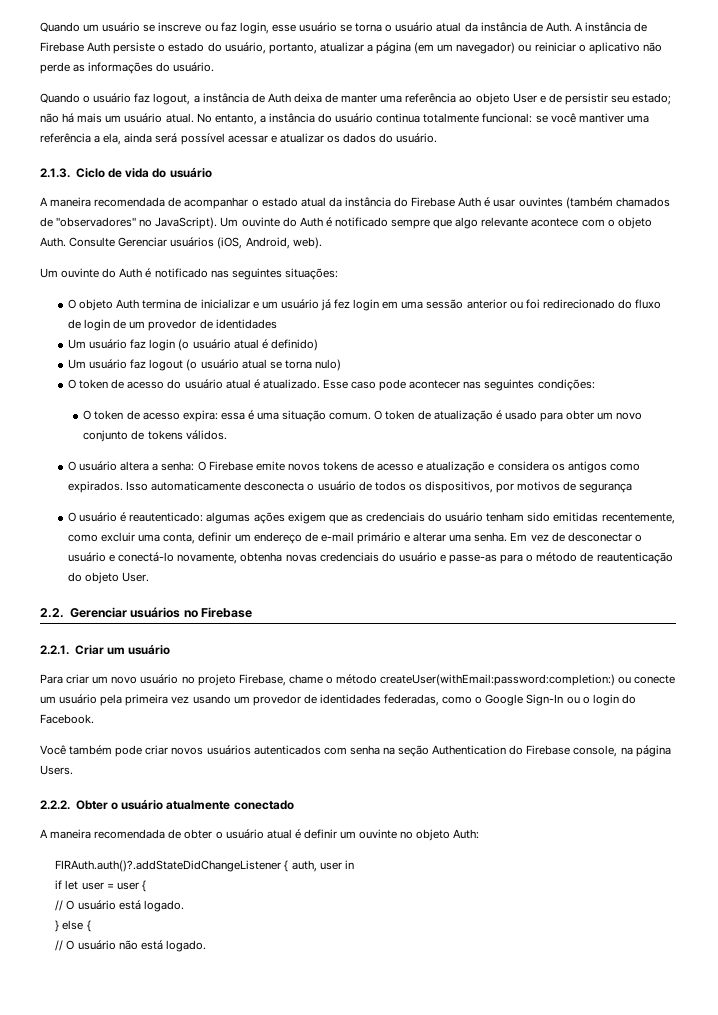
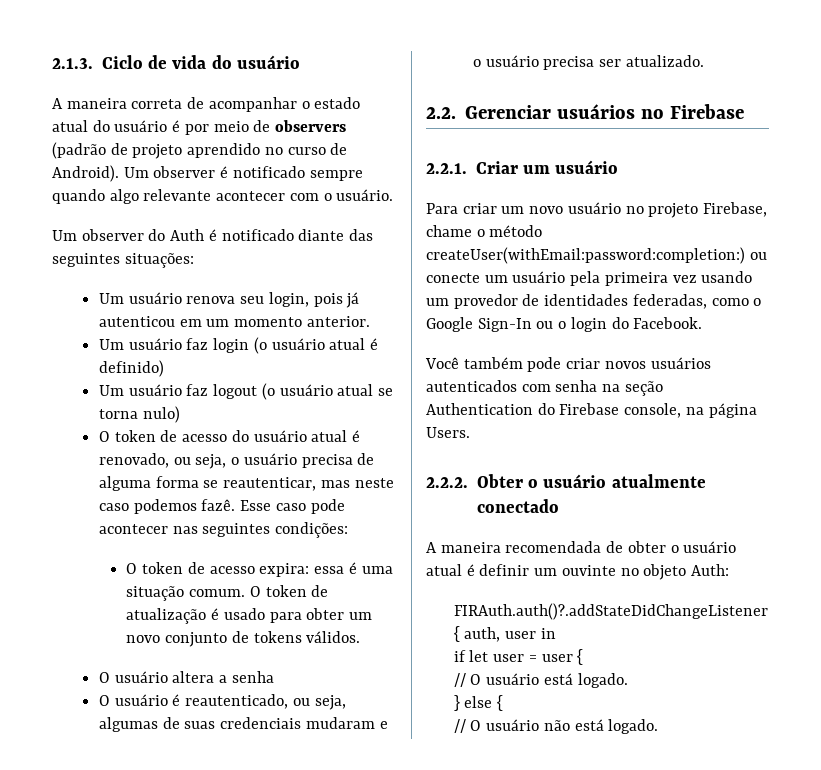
[40,22,648,34] [40,42,662,54] [40,62,215,74] [40,93,672,105] [40,113,649,125] [40,133,438,145] Quando um usuário se inscreve ou faz login, esse usuário se torna o usuário atual da instância de Auth. A instância de Firebase Auth persiste o estado do usuário, portanto, atualizar a página (em um navegador) ou reiniciar o aplicativo não perde as informações do usuário. // Quando o usuário faz logout, a instância de Auth deixa de manter uma referência ao objeto User e de persistir seu estado; não há mais um usuário atual. No entanto, a instância do usuário continua totalmente funcional: se você mantiver uma referência a ela, ainda será possível acessar e atualizar os dados do usuário. // -> (52, 63) none
[94,197,166,207] recomendada -> [131,99,183,109] correta
[328,197,670,209] [40,217,652,229] [40,237,322,249] [40,268,338,280] [67,299,662,311] [67,319,277,331] da instância do Firebase Auth é usar ouvintes (também chamados de "observadores" no JavaScript). Um ouvinte do Auth é notificado sempre que algo relevante acontece com o objeto Auth. Consulte Gerenciar usuários (iOS, Android, web). // Um ouvinte do Auth é notificado nas seguintes situações: // O objeto Auth termina de inicializar e um usuário já fez login em uma sessão anterior ou foi redirecionado do fluxo de login de um provedor de identidades -> [92,120,347,135] [52,142,348,159] [52,165,363,182] [52,189,394,204] [52,229,374,241] [52,253,194,268] [98,292,360,308] [98,316,370,327] do usuário é por meio de observers (padrão de projeto aprendido no curso de Android). Um observer é notificado sempre quando algo relevante acontecer com o usuário. // Um observer do Auth é notificado diante das seguintes situações: // Um usuário renova seu login, pois já autenticou em um momento anterior.
[262,379,320,389] atualizado. -> [98,453,375,469] [98,476,394,491] [98,499,236,514] renovado, ou seja, o usuário precisa de alguma forma se reautenticar, mas neste caso podemos fazê.
[161,461,640,473] [67,481,633,493] [67,512,675,524] [67,532,642,544] [67,552,673,564] [67,572,150,584] senha: O Firebase emite novos tokens de acesso e atualização e considera os antigos como expirados. Isso automaticamente desconecta o usuário de todos os dispositivos, por motivos de segurança // O usuário é reautenticado: algumas ações exigem que as credenciais do usuário tenham sido emitidas recentemente, como excluir uma conta, definir um endereço de e-mail primário e alterar uma senha. Em vez de desconectar o usuário e conectá-lo novamente, obtenha novas credenciais do usuário e passe-as para o método de reautenticação do objeto User. -> [231,671,274,683] [98,694,346,710] [98,717,388,732] [472,55,704,70] senha // O usuário é reautenticado, ou seja, algumas de suas credenciais mudaram e o usuário precisa ser atualizado.

